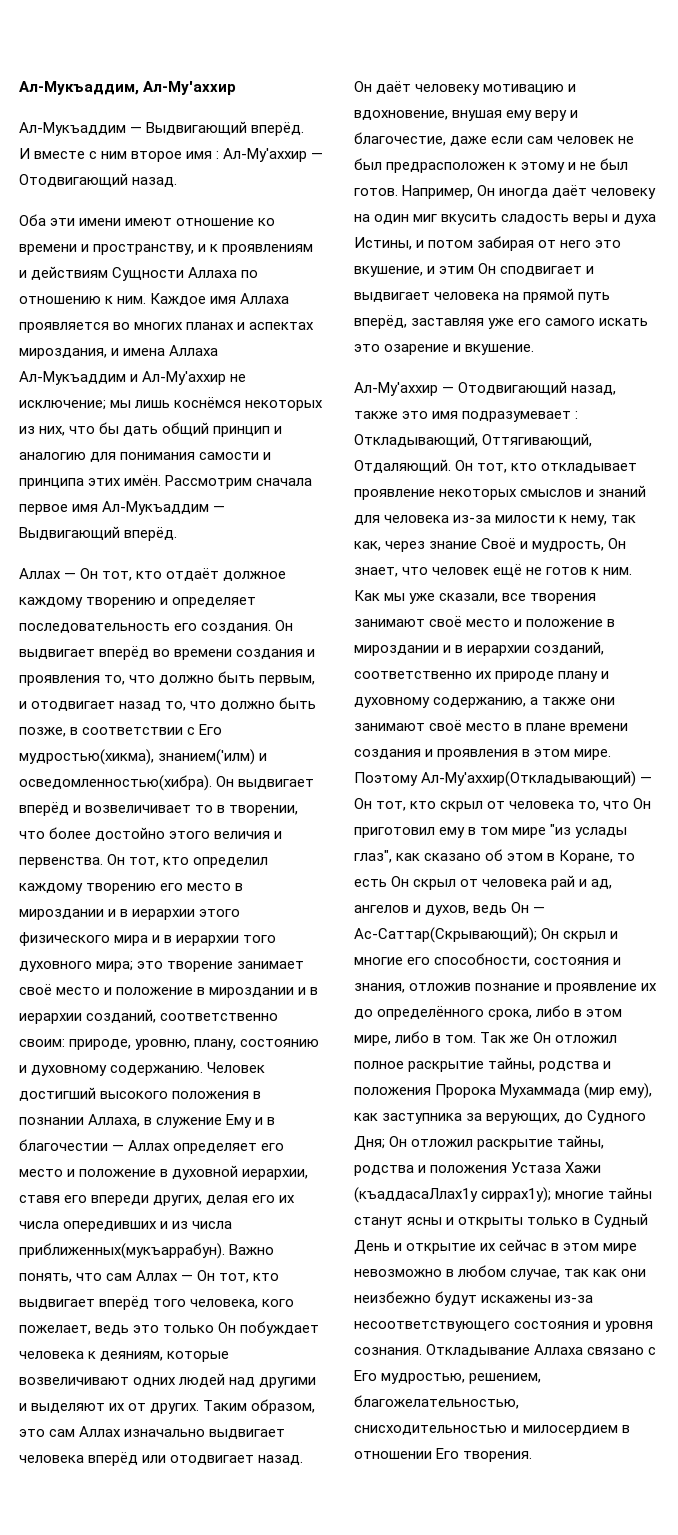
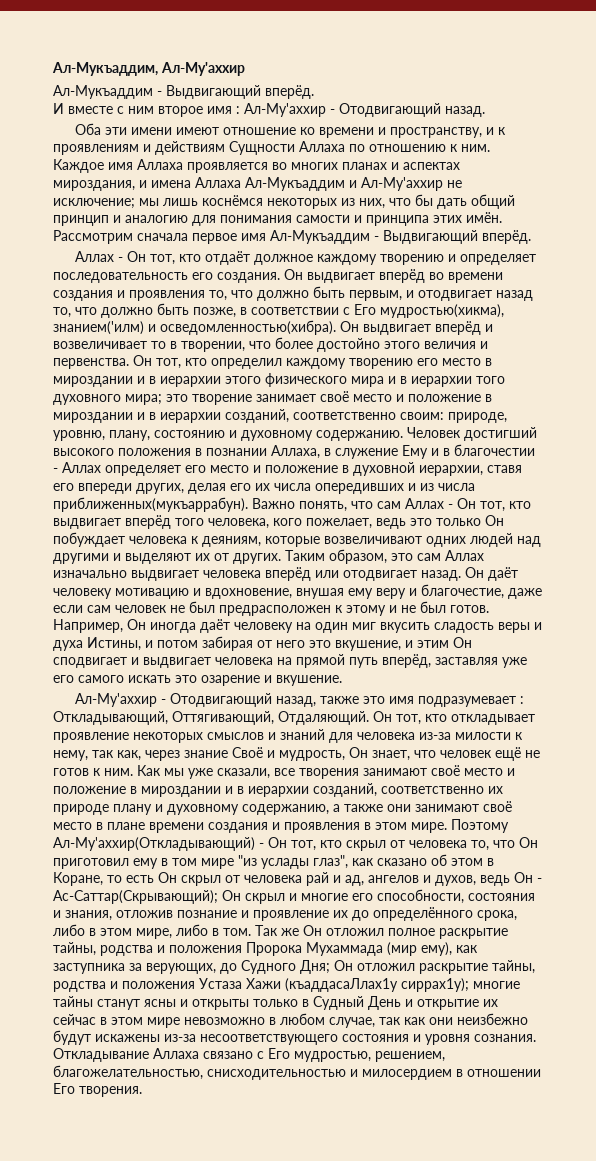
[130,127,143,133] — -> [157,91,162,96] -
[311,153,324,159] — -> [330,109,335,114] -
[213,506,226,512] — -> [374,236,379,241] -
[64,573,77,579] — -> [117,257,123,262] -
[112,1145,125,1151] — -> [53,468,58,473] -
[181,1275,194,1281] — -> [448,504,453,509] -
[442,387,455,393] — -> [160,699,166,704] -
[640,777,653,783] — -> [259,843,264,848] -
[533,907,546,913] — -> [537,878,542,883] -

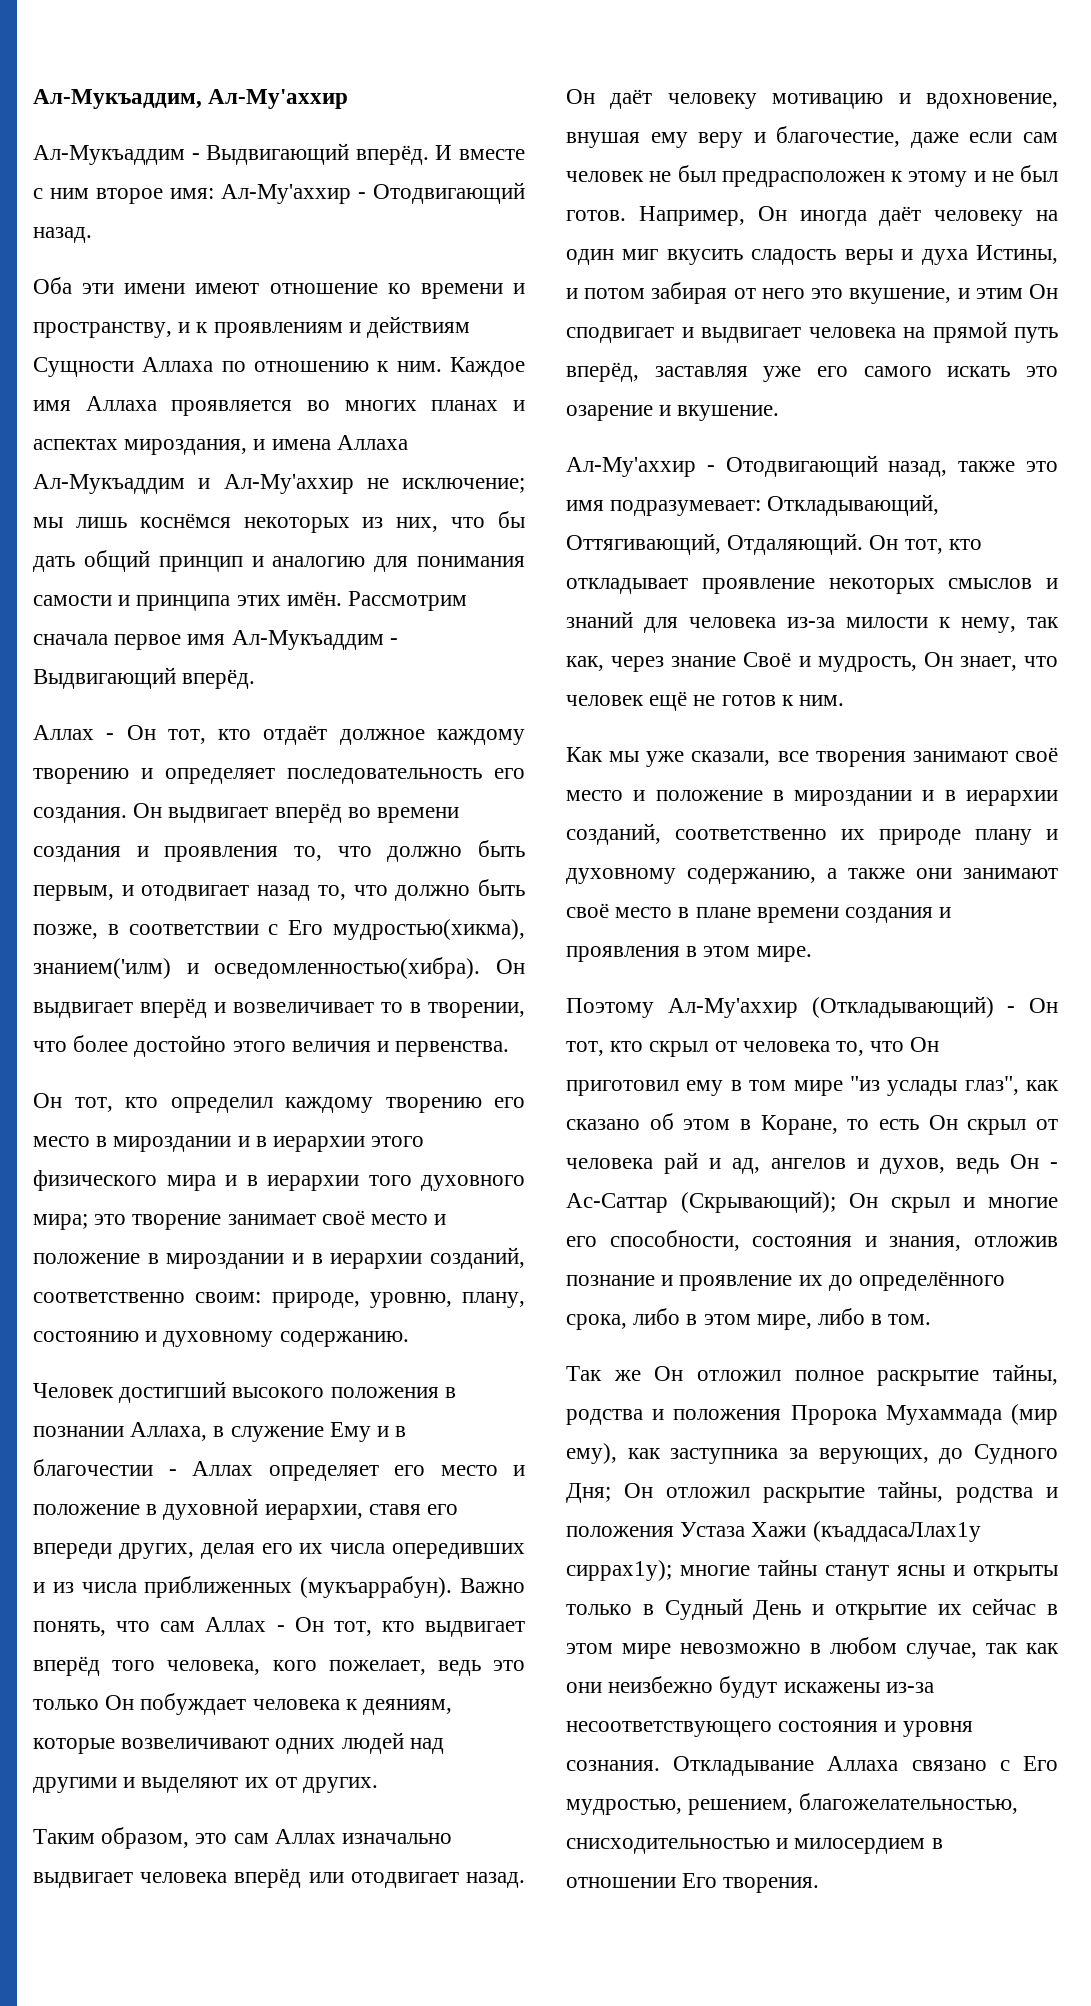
(314, 92) // -> (429, 155) none
[207,106,240,114] имя : -> [170,188,214,199] имя:
(129, 363) none -> (510, 1049) //
(403, 435) none -> (409, 1339) //
[53,497,248,512] приближенных(мукъаррабун). -> [144,1576,453,1598] приближенных (мукъаррабун).
(281, 558) none -> (379, 1785) //
[417,696,524,707] подразумевает : -> [610,500,762,516] подразумевает:
(133, 772) none -> (845, 700) //
[451,819,509,833] [53,837,255,851] Поэтому Ал-Му'аххир(Откладывающий) -> [566,996,994,1018] // Поэтому Ал-Му'аххир (Откладывающий)
[53,890,218,904] Ас-Саттар(Скрывающий); -> [566,1191,836,1213] Ас-Саттар (Скрывающий);
(251, 932) none -> (932, 1319) //

